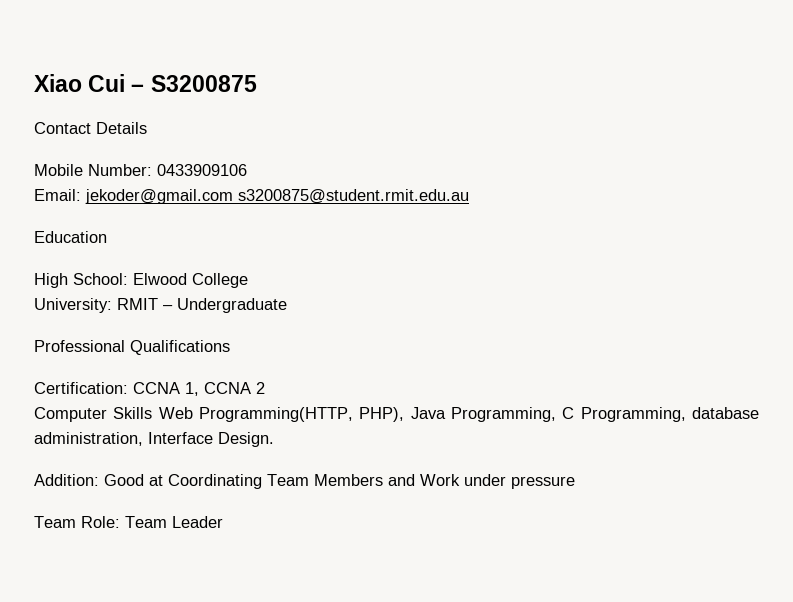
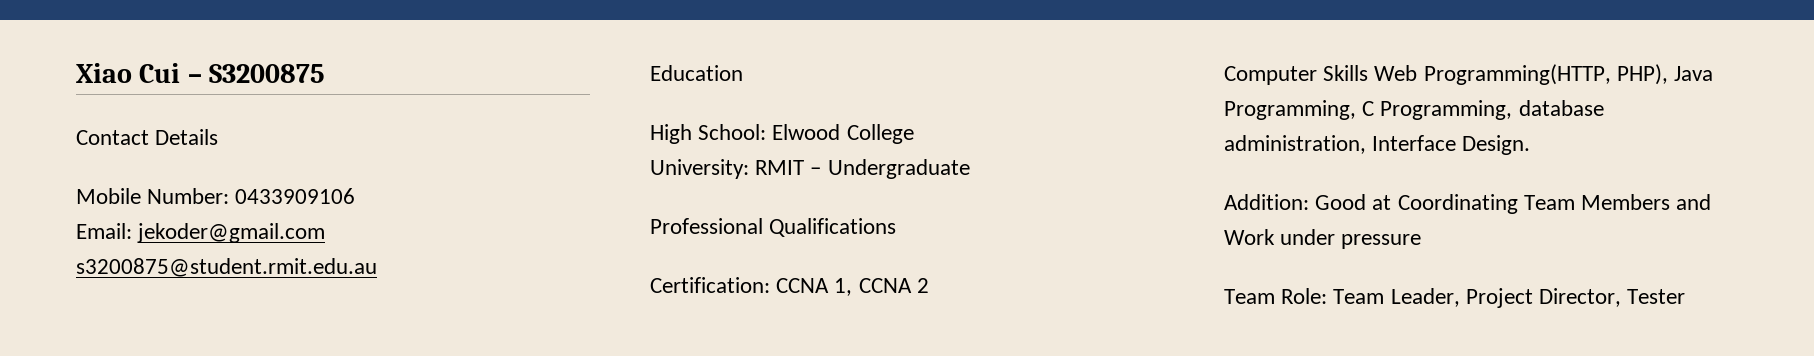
[172,516,223,528] Leader -> [1390,288,1686,308] Leader, Project Director, Tester

